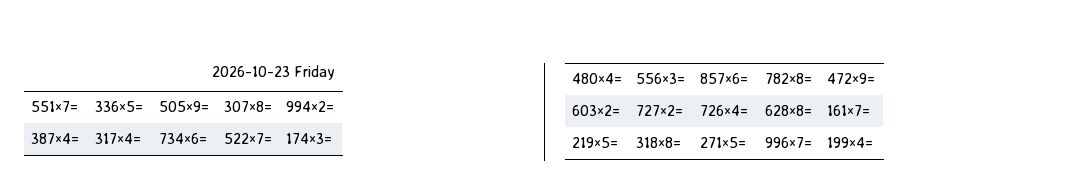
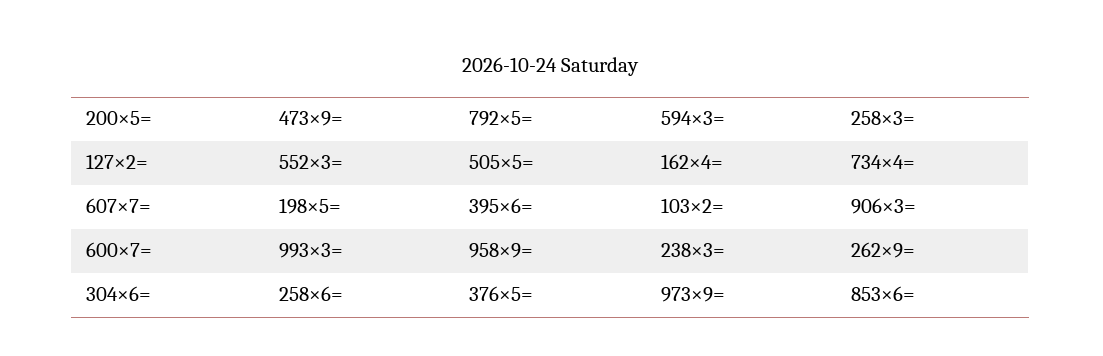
[211,65,336,80] [30,101,78,112] [94,101,143,112] [158,101,209,112] [223,101,272,112] [285,101,334,112] [30,133,79,144] [94,133,141,144] [158,133,207,144] [223,133,272,144] [285,133,332,144] [571,73,622,84] [635,73,685,84] [699,73,748,84] [764,73,812,84] [826,73,875,84] [571,105,620,116] [635,105,683,116] [699,105,748,116] [764,105,812,116] [826,105,870,116] [571,137,618,148] [635,137,681,148] [699,137,746,148] [764,137,812,148] [826,137,873,148] 2026-10-23 Friday // 551×7= | 336×5= | 505×9= | 307×8= | 994×2= // 387×4= | 317×4= | 734×6= | 522×7= | 174×3= // 480×4= | 556×3= | 857×6= | 782×8= | 472×9= // 603×2= | 727×2= | 726×4= | 628×8= | 161×7= // 219×5= | 318×8= | 271×5= | 996×7= | 199×4= -> [461,57,640,76] [85,111,152,125] [278,111,343,126] [468,111,533,126] [660,111,725,126] [850,111,915,125] [85,154,148,169] [278,155,343,169] [468,155,534,169] [660,154,723,169] [850,155,915,169] [85,198,151,213] [278,198,341,214] [468,198,533,214] [660,198,724,213] [850,198,916,214] [85,242,152,257] [278,243,343,258] [468,243,533,258] [660,243,725,257] [850,242,915,258] [85,286,151,301] [278,286,343,301] [468,286,533,301] [660,287,725,302] [850,286,915,301] 2026-10-24 Saturday // 200×5= | 473×9= | 792×5= | 594×3= | 258×3= // 127×2= | 552×3= | 505×5= | 162×4= | 734×4= // 607×7= | 198×5= | 395×6= | 103×2= | 906×3= // 600×7= | 993×3= | 958×9= | 238×3= | 262×9= // 304×6= | 258×6= | 376×5= | 973×9= | 853×6=

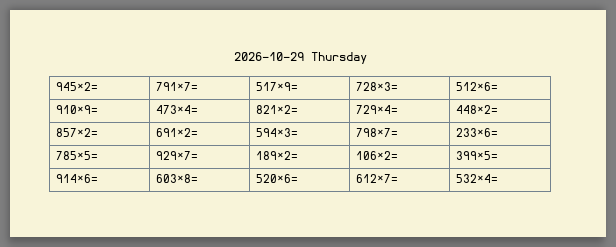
[461,57,640,76] [85,111,152,125] [278,111,343,126] [468,111,533,126] [660,111,725,126] [850,111,915,125] [85,154,148,169] [278,155,343,169] [468,155,534,169] [660,154,723,169] [850,155,915,169] [85,198,151,213] [278,198,341,214] [468,198,533,214] [660,198,724,213] [850,198,916,214] [85,242,152,257] [278,243,343,258] [468,243,533,258] [660,243,725,257] [850,242,915,258] [85,286,151,301] [278,286,343,301] [468,286,533,301] [660,287,725,302] [850,286,915,301] 2026-10-24 Saturday // 200×5= | 473×9= | 792×5= | 594×3= | 258×3= // 127×2= | 552×3= | 505×5= | 162×4= | 734×4= // 607×7= | 198×5= | 395×6= | 103×2= | 906×3= // 600×7= | 993×3= | 958×9= | 238×3= | 262×9= // 304×6= | 258×6= | 376×5= | 973×9= | 853×6= -> [233,52,367,64] [55,82,98,91] [155,82,198,91] [255,82,298,91] [355,82,398,91] [455,82,498,91] [55,105,98,114] [155,105,198,114] [255,105,298,114] [355,105,398,114] [455,105,498,114] [55,128,98,137] [155,128,198,137] [255,128,298,137] [355,128,398,137] [455,128,498,137] [55,151,98,160] [155,151,198,160] [255,151,298,160] [355,151,398,160] [455,151,498,160] [55,174,98,183] [155,174,198,183] [255,174,298,183] [355,174,398,183] [455,174,498,183] 2026-10-29 Thursday // 945×2= | 791×7= | 517×9= | 728×3= | 512×6= // 910×9= | 473×4= | 821×2= | 729×4= | 448×2= // 857×2= | 691×2= | 594×3= | 798×7= | 233×6= // 785×5= | 929×7= | 189×2= | 106×2= | 399×5= // 914×6= | 603×8= | 520×6= | 612×7= | 532×4=

